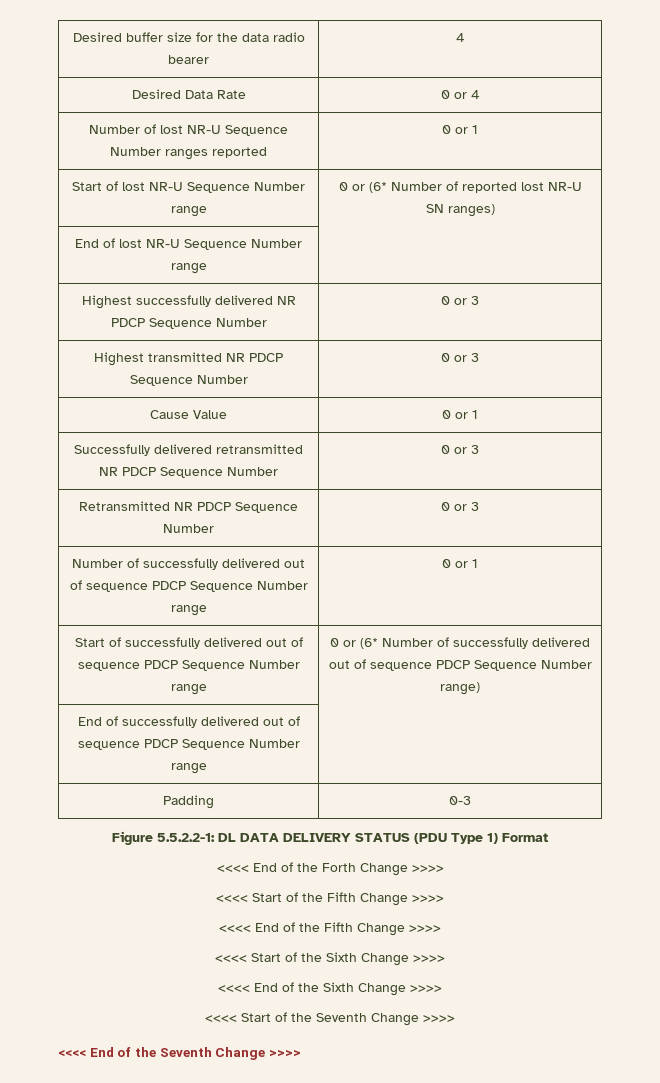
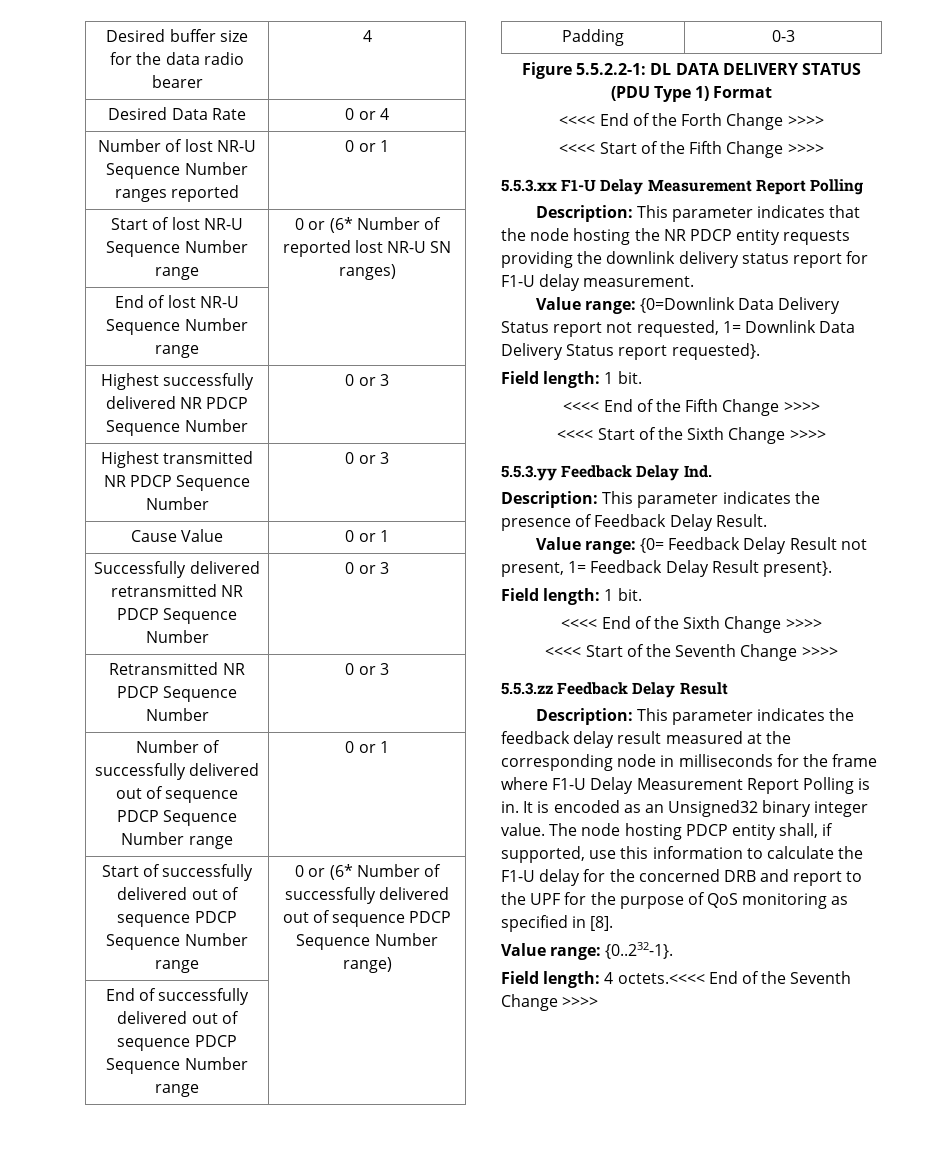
(444, 898) none -> [501,179,863,195] [535,205,861,222] [501,228,851,245] [501,251,869,268] [501,274,695,291] [535,297,841,314] [501,320,856,337] [501,343,760,360] [501,371,642,388] // 5.5.3.xx F1-U Delay Measurement Report Polling // Description: This parameter indicates that the node hosting the NR PDCP entity requests providing the downlink delivery status report for F1-U delay measurement. // Value range: {0=Downlink Data Delivery Status report not requested, 1= Downlink Data Delivery Status report requested}. // Field length: 1 bit.
(445, 958) none -> [501,465,712,481] [501,491,820,508] [501,514,767,531] [535,537,867,554] [501,560,832,577] [501,588,642,605] // 5.5.3.yy Feedback Delay Ind. // Description: This parameter indicates the presence of Feedback Delay Result. // Value range: {0= Feedback Delay Result not present, 1= Feedback Delay Result present}. // Field length: 1 bit.
[58,1050,86,1057] <<<< -> [501,682,728,698] [535,708,855,725] [501,731,791,748] [501,754,878,771] [501,777,871,794] [501,800,869,817] [501,823,834,840] [501,846,864,863] [501,869,863,886] [501,892,849,909] [501,915,614,932] [501,942,674,960] [501,971,705,988] 5.5.3.zz Feedback Delay Result // Description: This parameter indicates the feedback delay result measured at the corresponding node in milliseconds for the frame where F1-U Delay Measurement Report Polling is in. It is encoded as an Unsigned32 binary integer value. The node hosting PDCP entity shall, if supported, use this information to calculate the F1-U delay for the concerned DRB and report to the UPF for the purpose of QoS monitoring as specified in [8]. // Value range: {0..232-1}. // Field length: 4 octets.<<<<

